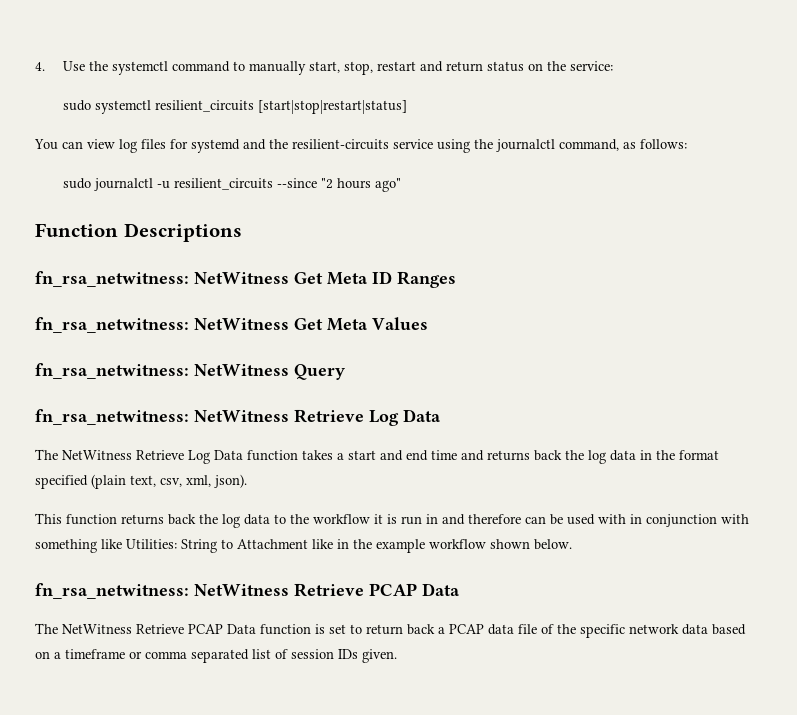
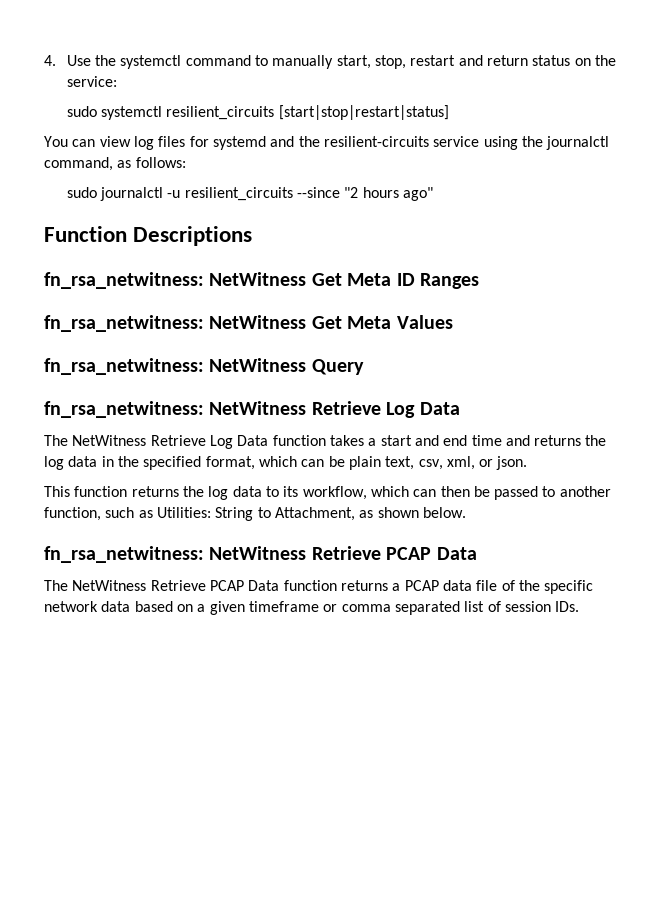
[534,450,562,461] back -> (582, 440) none
[679,450,719,460] [35,474,126,489] format specified (plain -> [143,456,381,470] specified format, which can be plain
[214,474,247,488] json). -> [479,456,528,470] or json.
[168,514,196,525] back -> (179, 491) none
[290,514,749,527] [35,539,486,553] the workflow it is run in and therefore can be used with in conjunction with something like Utilities: String to Attachment like in the example workflow -> [283,486,611,500] [44,507,374,521] its workflow, which can then be passed to another function, such as Utilities: String to Attachment, as
[315,624,435,635] is set to return back -> [340,580,388,591] returns
(61, 655) none -> [209,601,245,615] given
[338,649,397,663] IDs given. -> [555,601,580,612] IDs.

